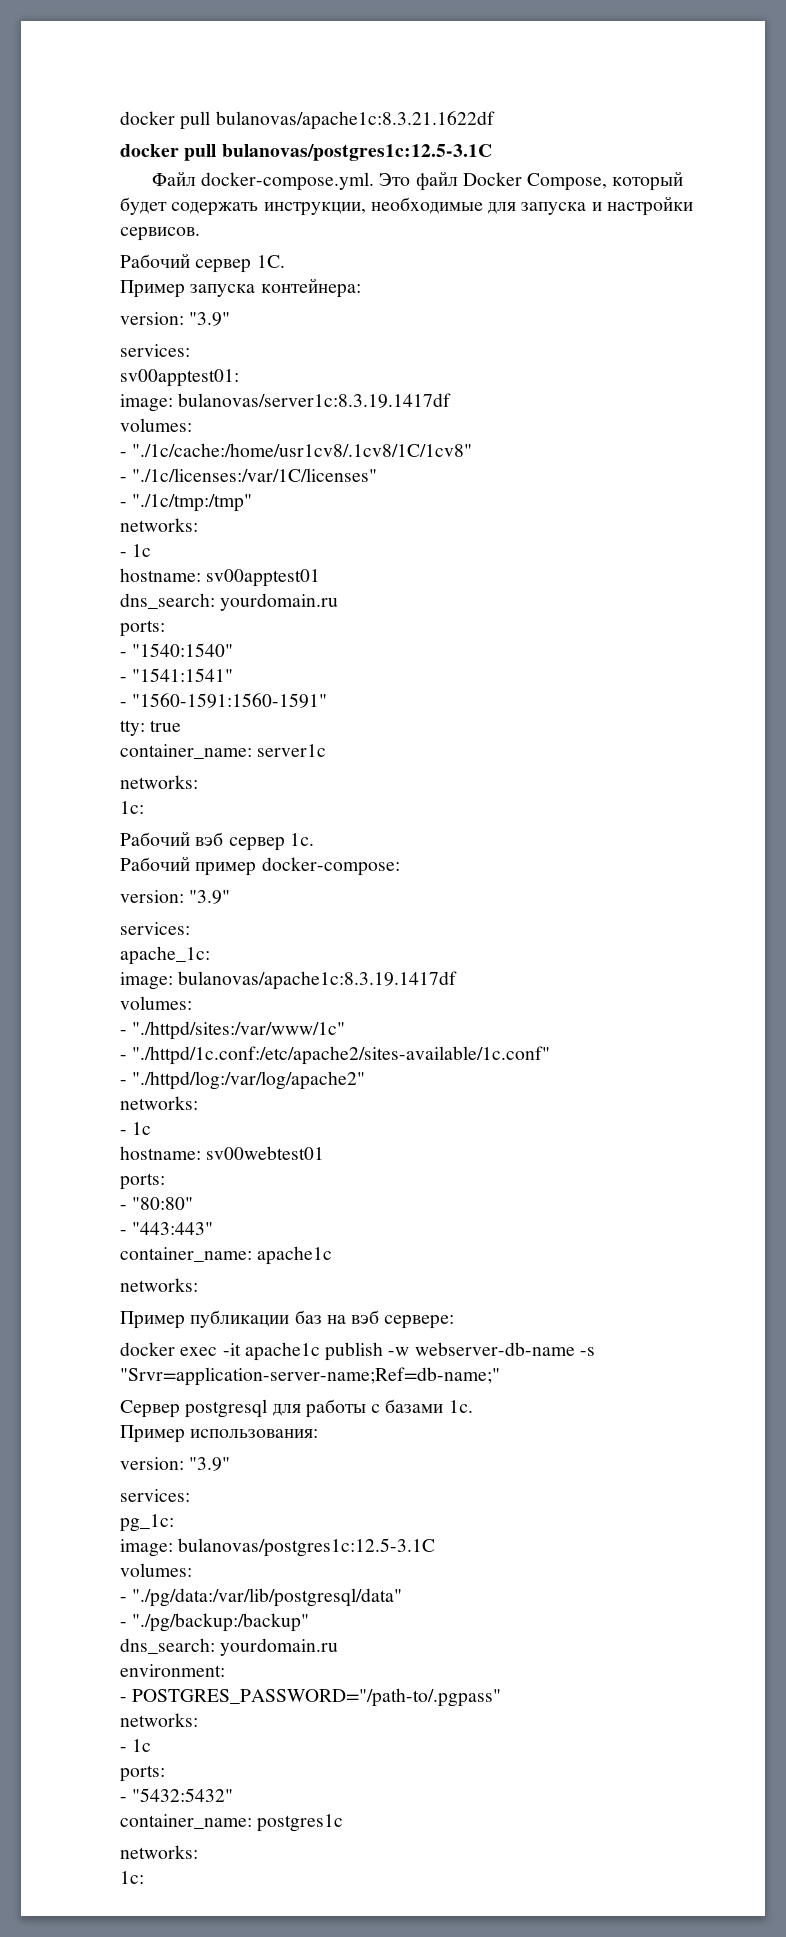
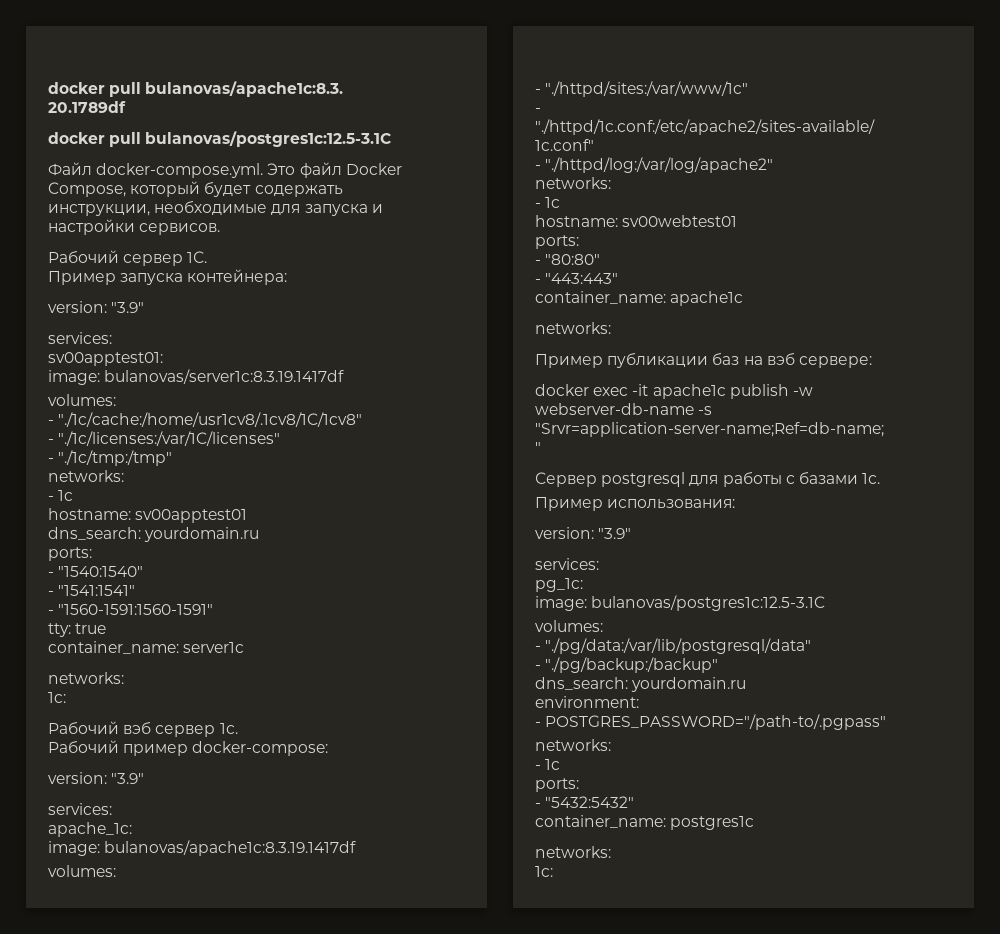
[120,111,495,130] docker pull bulanovas/apache1c:8.3.21.1622df -> [48,81,344,97] [48,101,126,113] docker pull bulanovas/apache1c:8.3. 20.1789df

